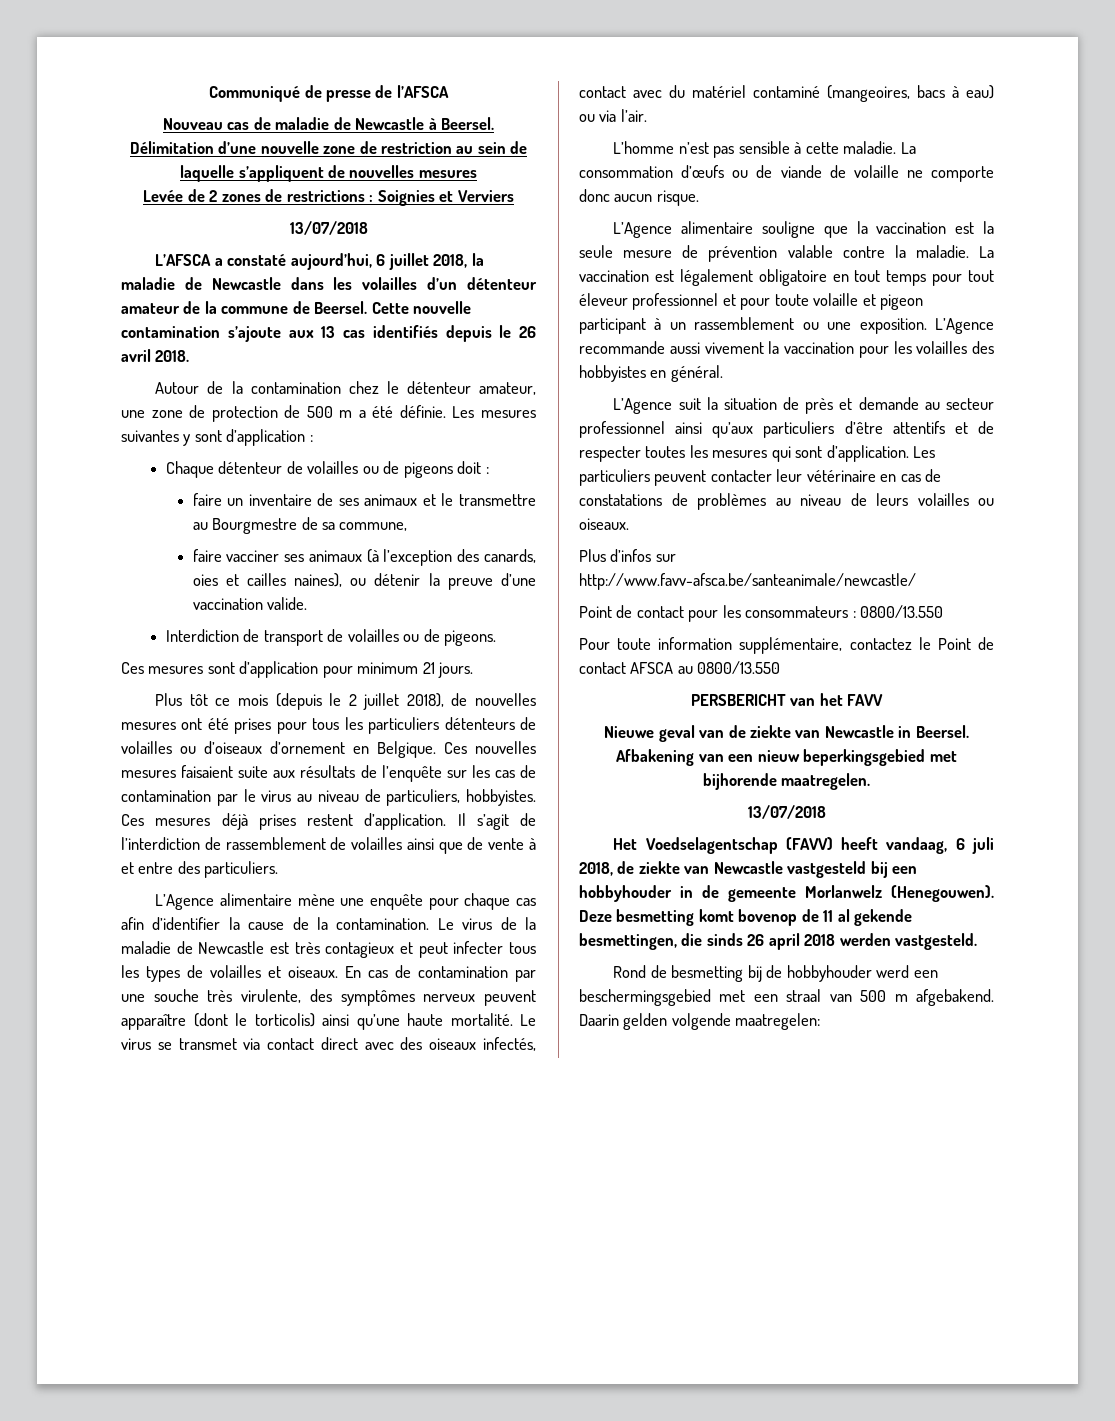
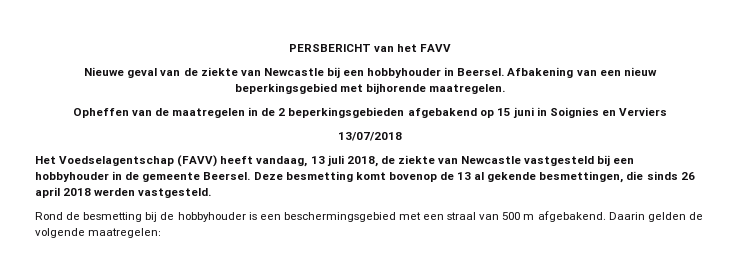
[209,85,449,102] [162,117,495,130] [129,141,528,154] [180,165,477,182] [143,189,514,206] [289,221,368,235] [155,253,484,270] [121,277,537,290] [121,301,472,314] [121,325,536,342] [121,349,190,362] [155,381,536,395] [121,405,536,422] [121,429,313,446] [165,461,489,478] [192,493,536,506] [192,517,408,534] [192,549,536,566] [192,573,536,590] [192,597,308,610] [165,629,497,646] [121,661,474,678] [155,693,536,710] [121,717,537,734] [121,741,536,758] [121,765,537,782] [121,789,536,806] [121,813,536,830] [121,837,536,854] [121,861,279,878] [155,893,536,910] [121,917,536,930] [121,941,536,958] [121,965,536,982] [121,989,536,1006] [121,1013,536,1030] [121,1037,536,1051] [579,85,994,102] [579,109,647,122] [613,141,916,158] [579,165,994,182] [579,189,699,206] [613,221,994,238] [579,245,994,262] [579,269,994,286] [579,293,924,310] [579,317,995,334] [579,341,994,358] [579,365,723,382] [613,397,994,414] [579,421,994,438] [579,445,936,462] [579,469,942,486] [579,493,994,510] [579,518,629,530] [579,549,676,562] [579,573,916,590] [579,605,944,622] [579,637,995,654] [579,661,781,674] Communiqué de presse de l’AFSCA // Nouveau cas de maladie de Newcastle à Beersel. Délimitation d’une nouvelle zone de restriction au sein de laquelle s’appliquent de nouvelles mesures // Levée de 2 zones de restrictions : Soignies et Verviers // 13/07/2018 // L’AFSCA a constaté aujourd’hui, 6 juillet 2018, la maladie de Newcastle dans les volailles d’un détenteur amateur de la commune de Beersel. Cette nouvelle contamination s’ajoute aux 13 cas identifiés depuis le 26 avril 2018. // Autour de la contamination chez le détenteur amateur, une zone de protection de 500 m a été définie. Les mesures suivantes y sont d’application : // Chaque détenteur de volailles ou de pigeons doit : // faire un inventaire de ses animaux et le transmettre au Bourgmestre de sa commune, // faire vacciner ses animaux (à l’exception des canards, oies et cailles naines), ou détenir la preuve d’une vaccination valide. // Interdiction de transport de volailles ou de pigeons. // Ces mesures sont d’application pour minimum 21 jours. // Plus tôt ce mois (depuis le 2 juillet 2018), de nouvelles mesures ont été prises pour tous les particuliers détenteurs de volailles ou d’oiseaux d’ornement en Belgique. Ces nouvelles mesures faisaient suite aux résultats de l’enquête sur les cas de contamination par le virus au niveau de particuliers, hobbyistes. Ces mesures déjà prises restent d’application. Il s’agit de l’interdiction de rassemblement de volailles ainsi que de vente à et entre des particuliers. // L’Agence alimentaire mène une enquête pour chaque cas afin d’identifier la cause de la contamination. Le virus de la maladie de Newcastle est très contagieux et peut infecter tous les types de volailles et oiseaux. En cas de contamination par une souche très virulente, des symptômes nerveux peuvent apparaître (dont le torticolis) ainsi qu’une haute mortalité. Le virus se transmet via contact direct avec des oiseaux infectés, contact avec du matériel contaminé (mangeoires, bacs à eau) ou via l’air. // L’homme n’est pas sensible à cette maladie. La consommation d’œufs ou de viande de volaille ne comporte donc aucun risque. // L’Agence alimentaire souligne que la vaccination est la seule mesure de prévention valable contre la maladie. La vaccination est légalement obligatoire en tout temps pour tout éleveur professionnel et pour toute volaille et pigeon participant à un rassemblement ou une exposition. L’Agence recommande aussi vivement la vaccination pour les volailles des hobbyistes en général. // L’Agence suit la situation de près et demande au secteur professionnel ainsi qu’aux particuliers d’être attentifs et de respecter toutes les mesures qui sont d’application. Les particuliers peuvent contacter leur vétérinaire en cas de constatations de problèmes au niveau de leurs volailles ou oiseaux. // Plus d’infos sur http://www.favv-afsca.be/santeanimale/newcastle/ // Point de contact pour les consommateurs : 0800/13.550 // Pour toute information supplémentaire, contactez le Point de contact AFSCA au 0800/13.550 // -> (288, 48) none
(894, 731) none -> [326,67,442,78] bij een hobbyhouder
(871, 781) none -> [72,107,668,118] // Opheffen van de maatregelen in de 2 beperkingsgebieden afgebakend op 15 juni in Soignies en Verviers
[955,838,965,850] 6 -> [310,156,325,164] 13
[805,885,994,902] Morlanwelz (Henegouwen). -> [203,172,251,180] Beersel.
[823,910,834,922] 11 -> [457,172,472,180] 13
[876,965,910,978] werd -> [248,212,257,220] is
(668, 1021) none -> [688,212,703,220] de

